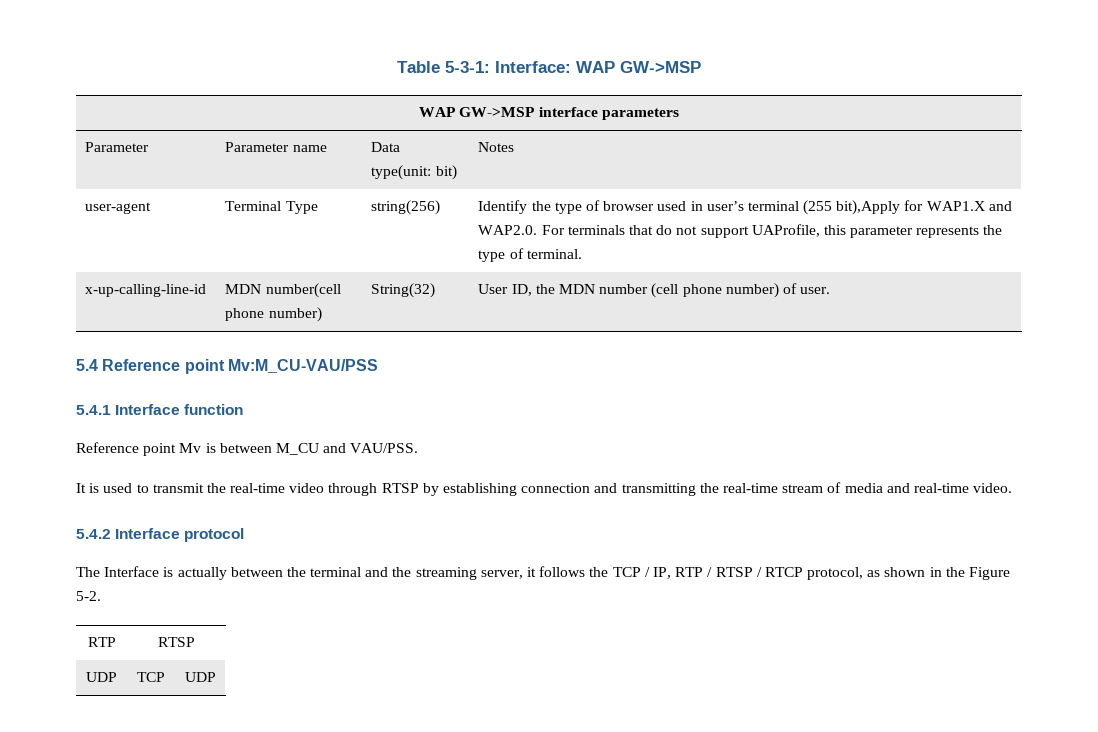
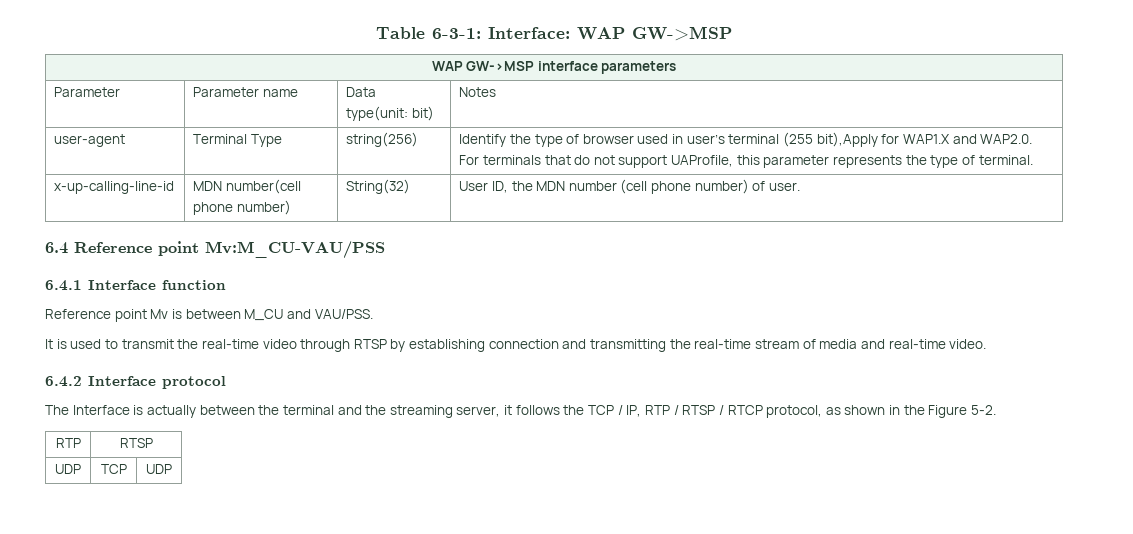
[445,61,490,73] 5-3-1: -> [432,28,481,39] 6-3-1:
[76,359,98,371] 5.4 -> [45,242,68,254] 6.4
[76,405,111,415] 5.4.1 -> [45,280,82,291] 6.4.1
[76,529,111,539] 5.4.2 -> [45,376,82,387] 6.4.2

